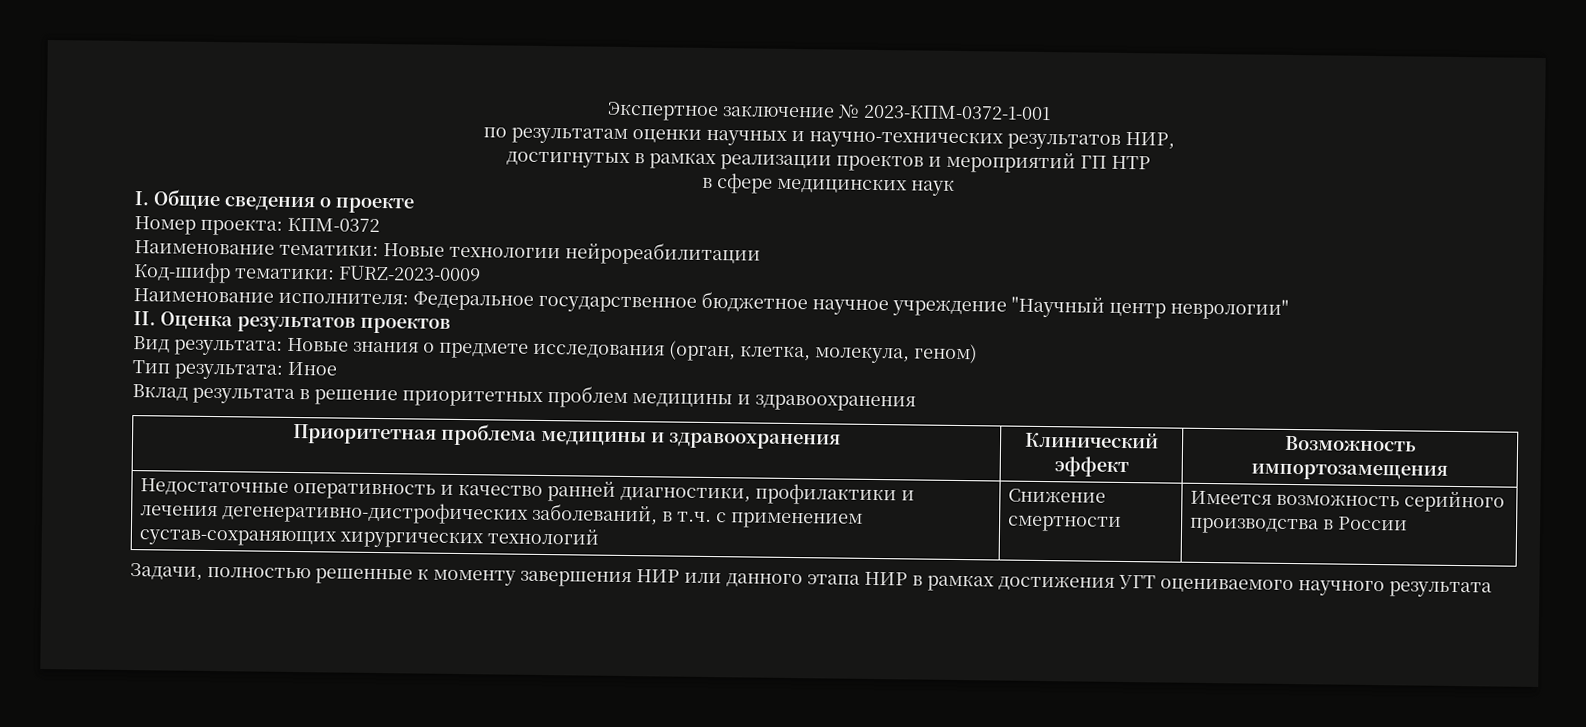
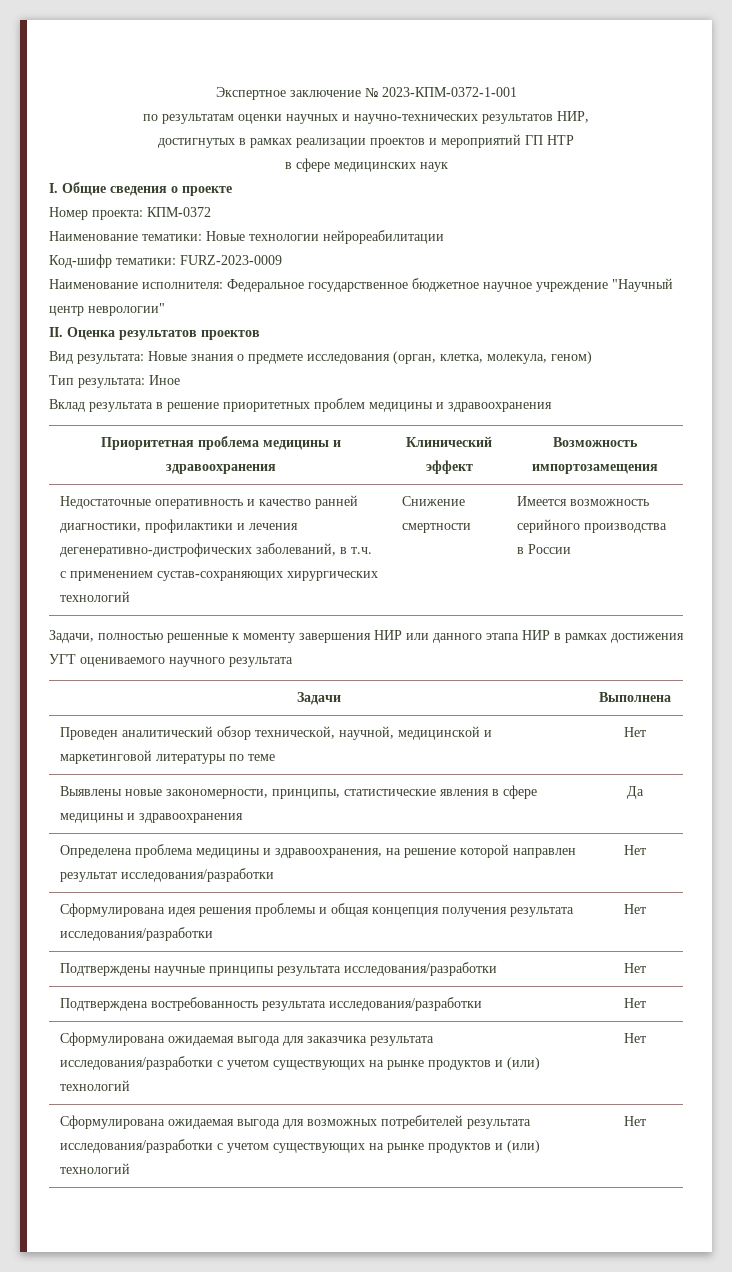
(1492, 589) none -> [296,692,341,705] [599,692,671,702] [59,726,492,740] [59,750,275,764] [624,727,646,737] [59,785,537,799] [59,813,243,823] [627,786,644,799] [59,844,576,858] [59,868,274,882] [624,845,646,855] [59,903,574,917] [59,927,213,941] [624,904,646,914] [59,962,497,976] [624,963,646,973] [59,997,482,1011] [624,998,646,1008] [59,1032,434,1046] [59,1056,540,1070] [59,1080,130,1091] [624,1033,646,1043] [59,1115,531,1129] [59,1139,540,1153] [59,1163,130,1174] [624,1116,646,1126] // Задачи | Выполнена // Проведен аналитический обзор технической, научной, медицинской и маркетинговой литературы по теме | Нет // Выявлены новые закономерности, принципы, статистические явления в сфере медицины и здравоохранения | Да // Определена проблема медицины и здравоохранения, на решение которой направлен результат исследования/разработки | Нет // Сформулирована идея решения проблемы и общая концепция получения результата исследования/разработки | Нет // Подтверждены научные принципы результата исследования/разработки | Нет // Подтверждена востребованность результата исследования/разработки | Нет // Сформулирована ожидаемая выгода для заказчика результата исследования/разработки с учетом существующих на рынке продуктов и (или) технологий | Нет // Сформулирована ожидаемая выгода для возможных потребителей результата исследования/разработки с учетом существующих на рынке продуктов и (или) технологий | Нет

